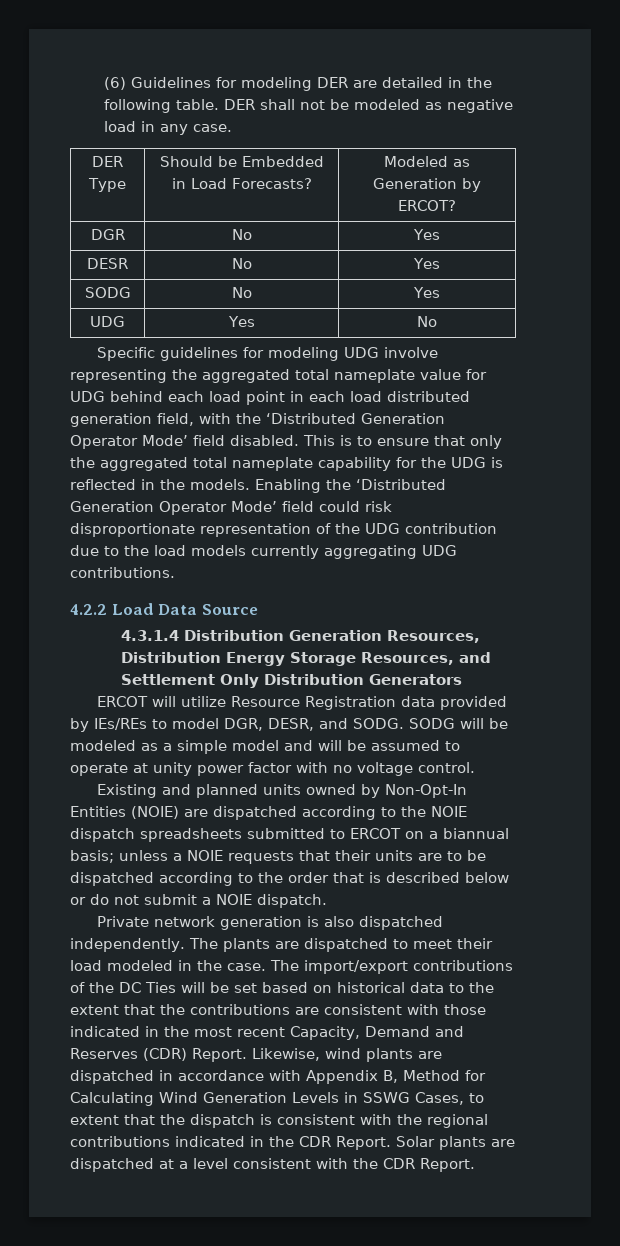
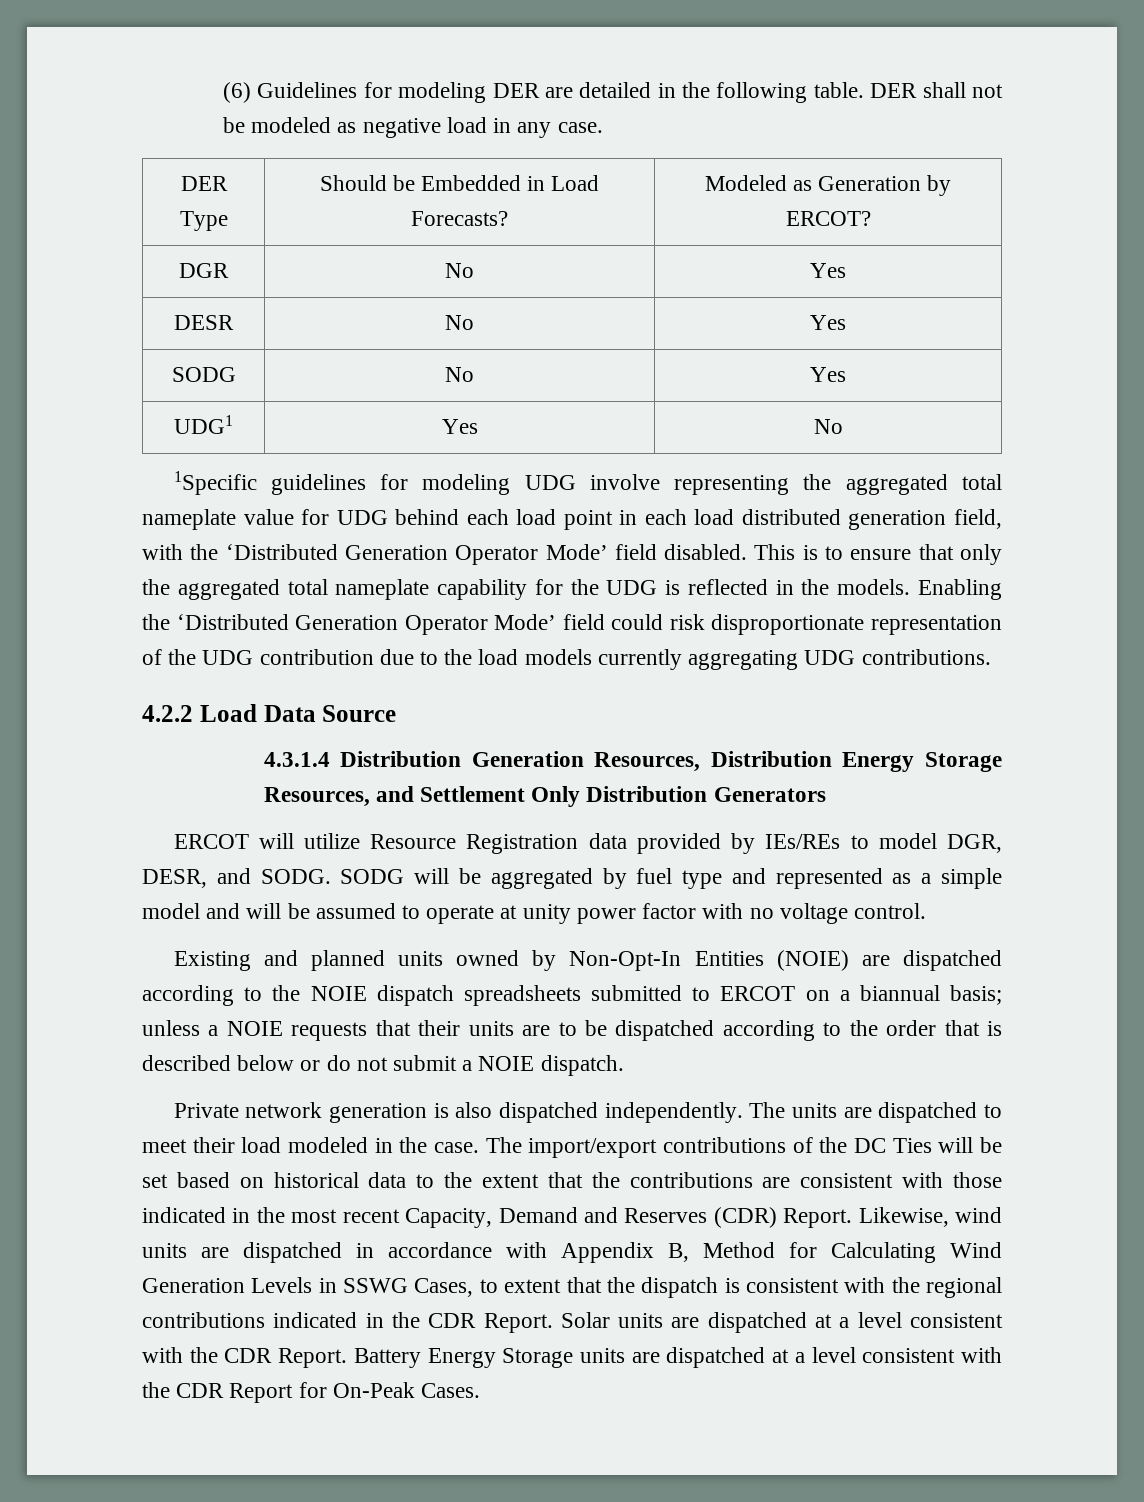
[90,316,125,327] UDG -> [174,415,233,434] UDG1
[97,347,156,361] Specific -> [173,471,257,495] 1Specific
[70,740,136,751] modeled -> [490,868,883,889] aggregated by fuel type and represented
[222,938,270,952] plants -> [791,1103,837,1118] units
[366,1048,413,1062] plants -> [142,1243,187,1258] units
[439,1136,486,1150] plants -> [618,1313,664,1328] units
(475, 1165) none -> [353,1347,1002,1368] [142,1382,481,1403] Battery Energy Storage units are dispatched at a level consistent with the CDR Report for On-Peak Cases.

